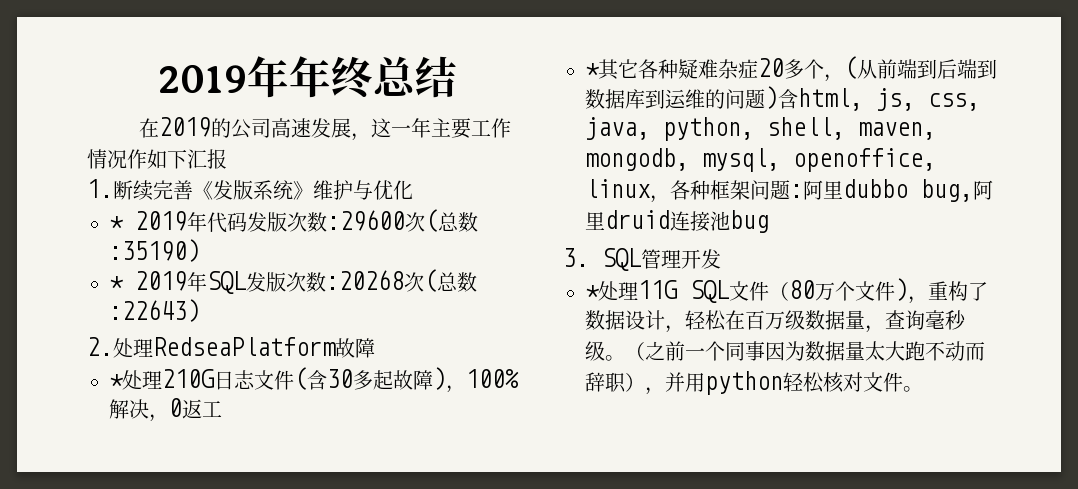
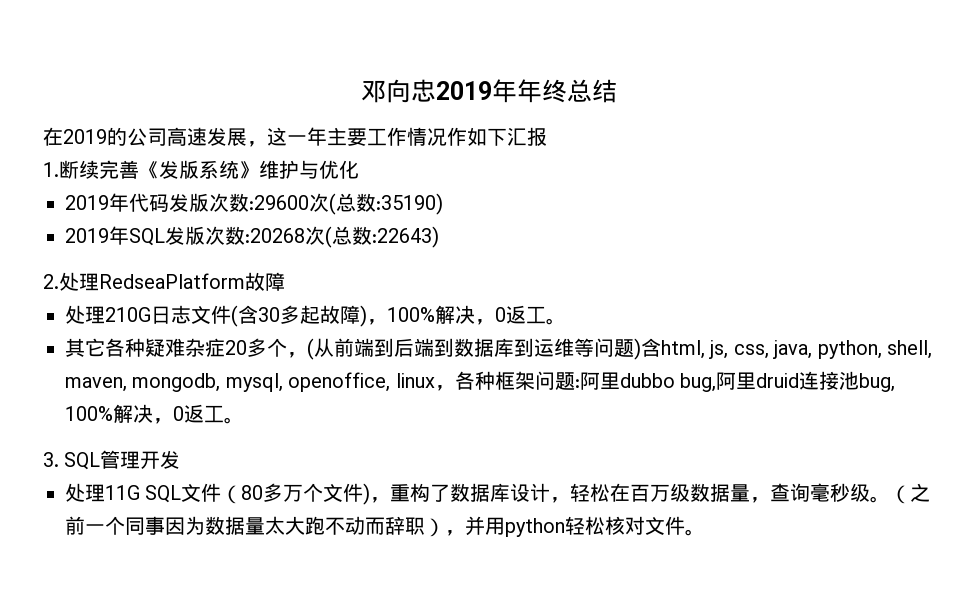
(158, 79) none -> [360,79,436,103] 邓向忠
[109,216,124,230] * -> (359, 169) none
[109,276,124,290] * -> (443, 204) none
[109,374,124,388] * -> (285, 281) none
[585,63,600,77] // * -> [546,318,566,325] 。 //
[705,89,725,109] 的 -> [574,338,594,357] 等
[730,210,769,233] bug -> [859,373,895,392] [65,404,244,424] bug, 100%解决，0返工。
[585,285,600,299] * -> (181, 459) none
(815, 289) none -> [263,483,284,502] 多
(625, 320) none -> [490,483,511,502] 库

